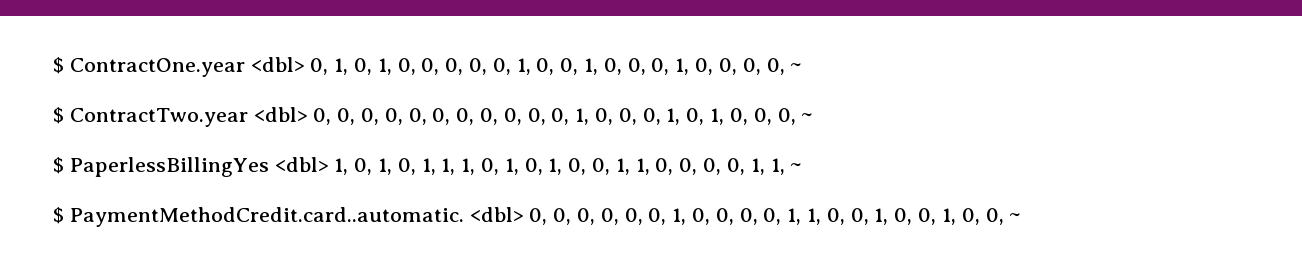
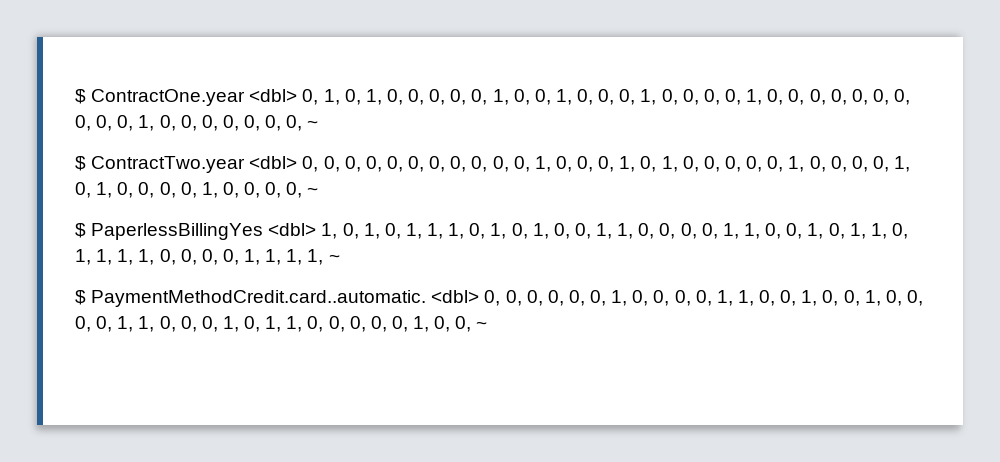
(785, 66) none -> [746,89,911,105] [75,115,303,131] 1, 0, 0, 0, 0, 0, 0, 0, 0, 0, 0, 1, 0, 0, 0, 0, 0, 0, 0,
(796, 116) none -> [746,156,911,172] [75,182,303,198] 0, 0, 1, 0, 0, 0, 0, 1, 0, 1, 0, 0, 0, 0, 1, 0, 0, 0, 0,
(785, 166) none -> [765,223,908,239] [75,249,324,265] 0, 0, 1, 0, 1, 1, 0, 1, 1, 1, 1, 0, 0, 0, 0, 1, 1, 1, 1,
(1004, 216) none -> [75,316,472,332] 0, 0, 1, 1, 0, 0, 0, 1, 0, 1, 1, 0, 0, 0, 0, 0, 1, 0, 0,

